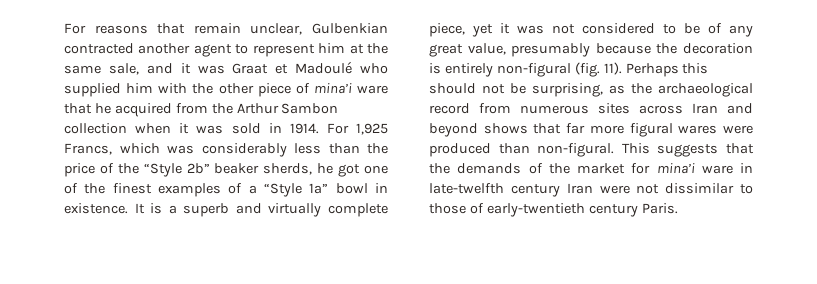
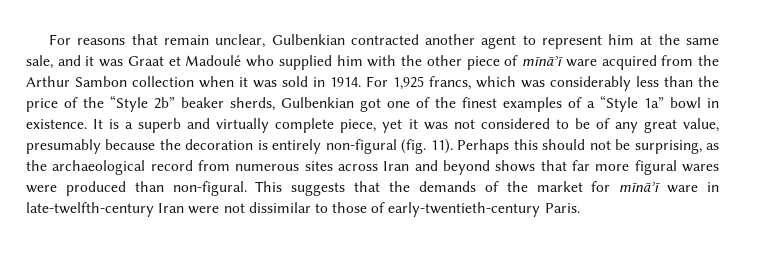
[313,83,388,94] [64,103,111,114] mina’i ware that he -> [522,56,597,67] mīnāʾī ware
[64,143,112,155] Francs, -> [429,76,471,90] francs,
[317,163,334,174] he -> [281,97,354,108] Gulbenkian
[656,163,695,174] mina’i -> [619,182,661,192] mīnāʾī
[429,183,560,197] late-twelfth century -> [26,202,154,217] late-twelfth-century
[486,203,638,217] early-twentieth century -> [388,202,541,217] early-twentieth-century

